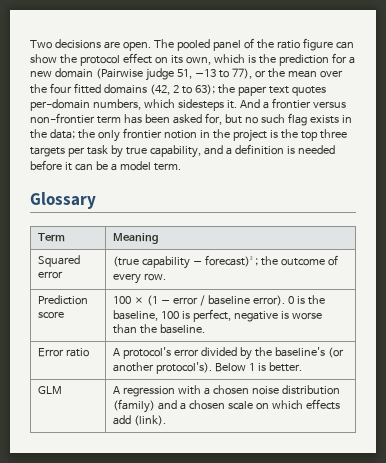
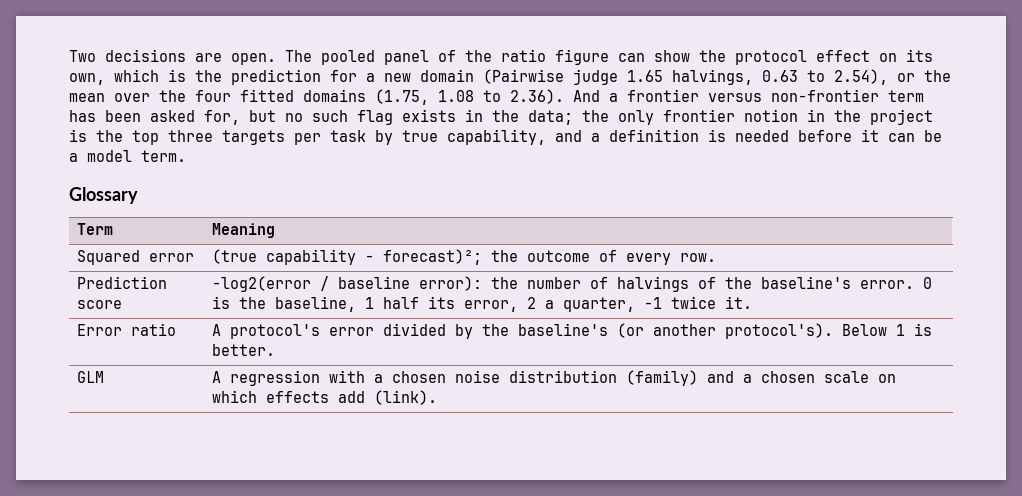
[176,68,252,79] 51, −13 to 77), -> [627,69,888,85] 1.65 halvings, 0.63 to 2.54),
[149,84,326,96] [30,99,237,111] (42, 2 to 63); the paper text quotes per-domain numbers, which sidesteps it. -> [375,89,564,105] (1.75, 1.08 to 2.36).
[112,295,325,306] [112,309,322,322] [112,324,205,334] 100 × (1 − error / baseline error). 0 is the baseline, 100 is perfect, negative is worse than the baseline. -> [211,276,932,292] [211,296,752,312] −log2(error / baseline error): the number of halvings of the baseline's error. 0 is the baseline, 1 half its error, 2 a quarter, −1 twice it.

